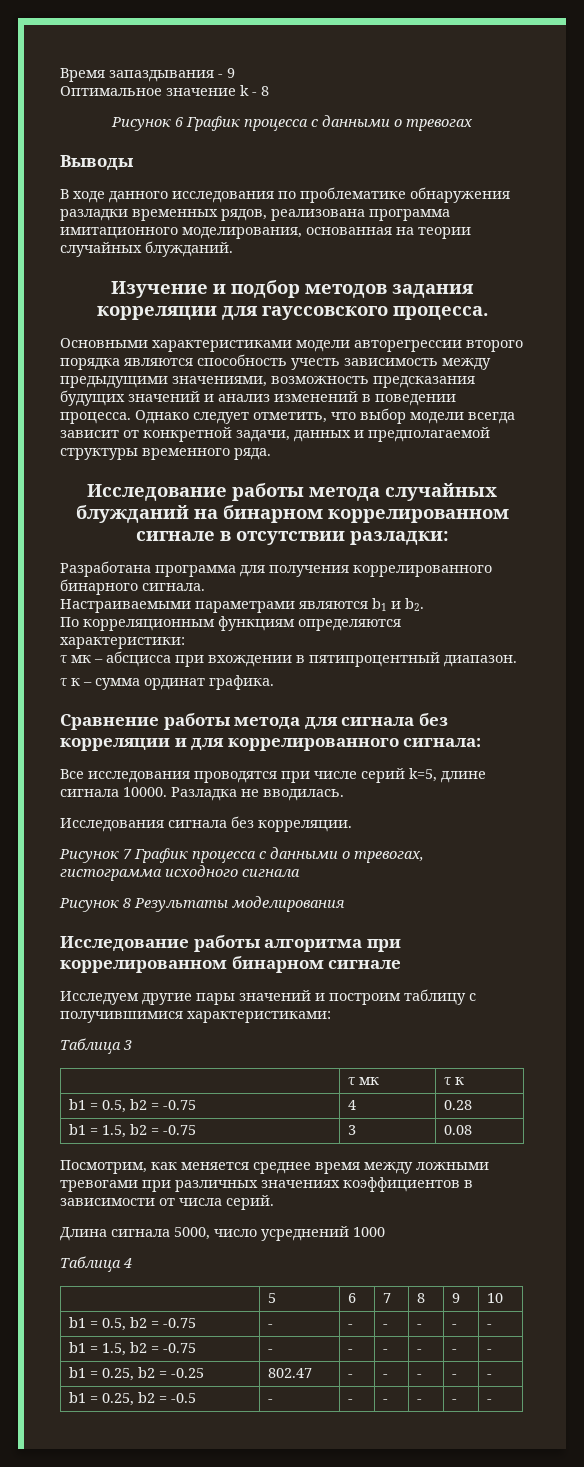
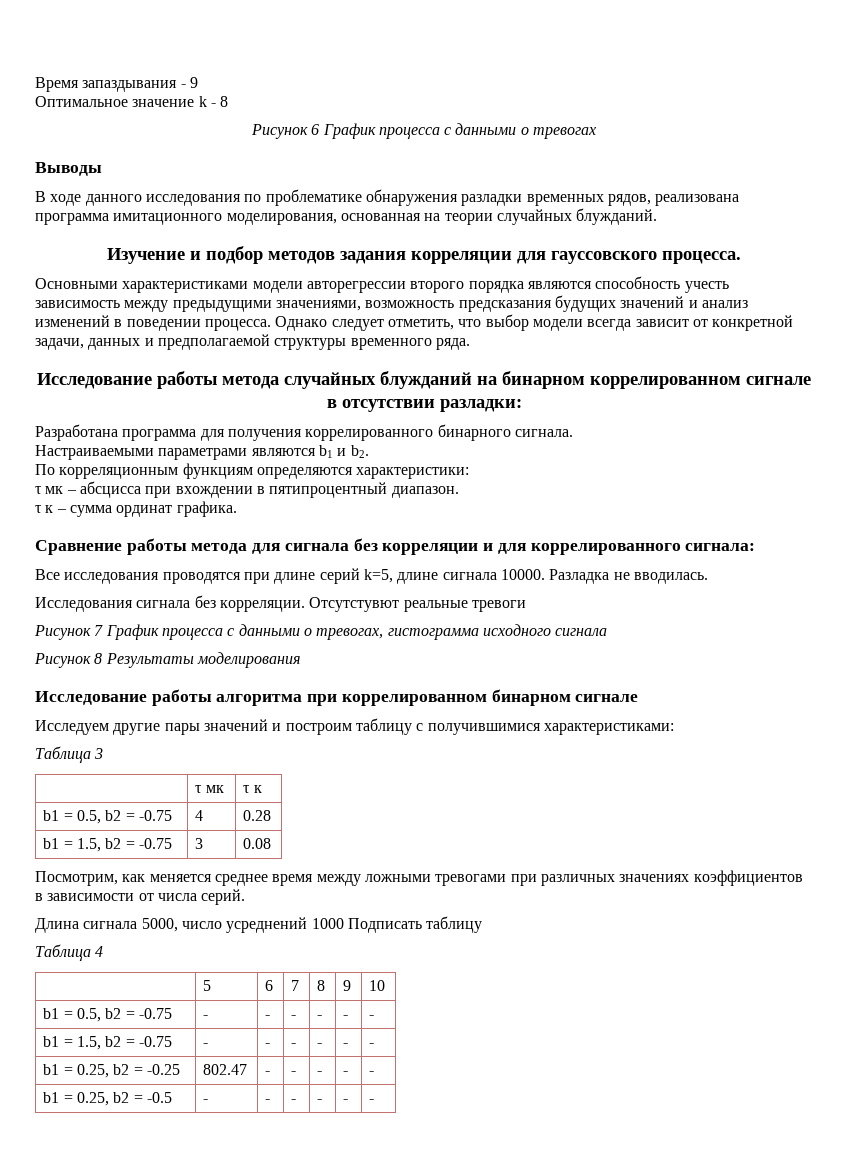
[314,771,357,779] числе -> [274,572,316,584] длине
(352, 826) none -> [309,597,526,612] Отсутстувют реальные тревоги
(385, 1232) none -> [347,916,483,933] Подписать таблицу

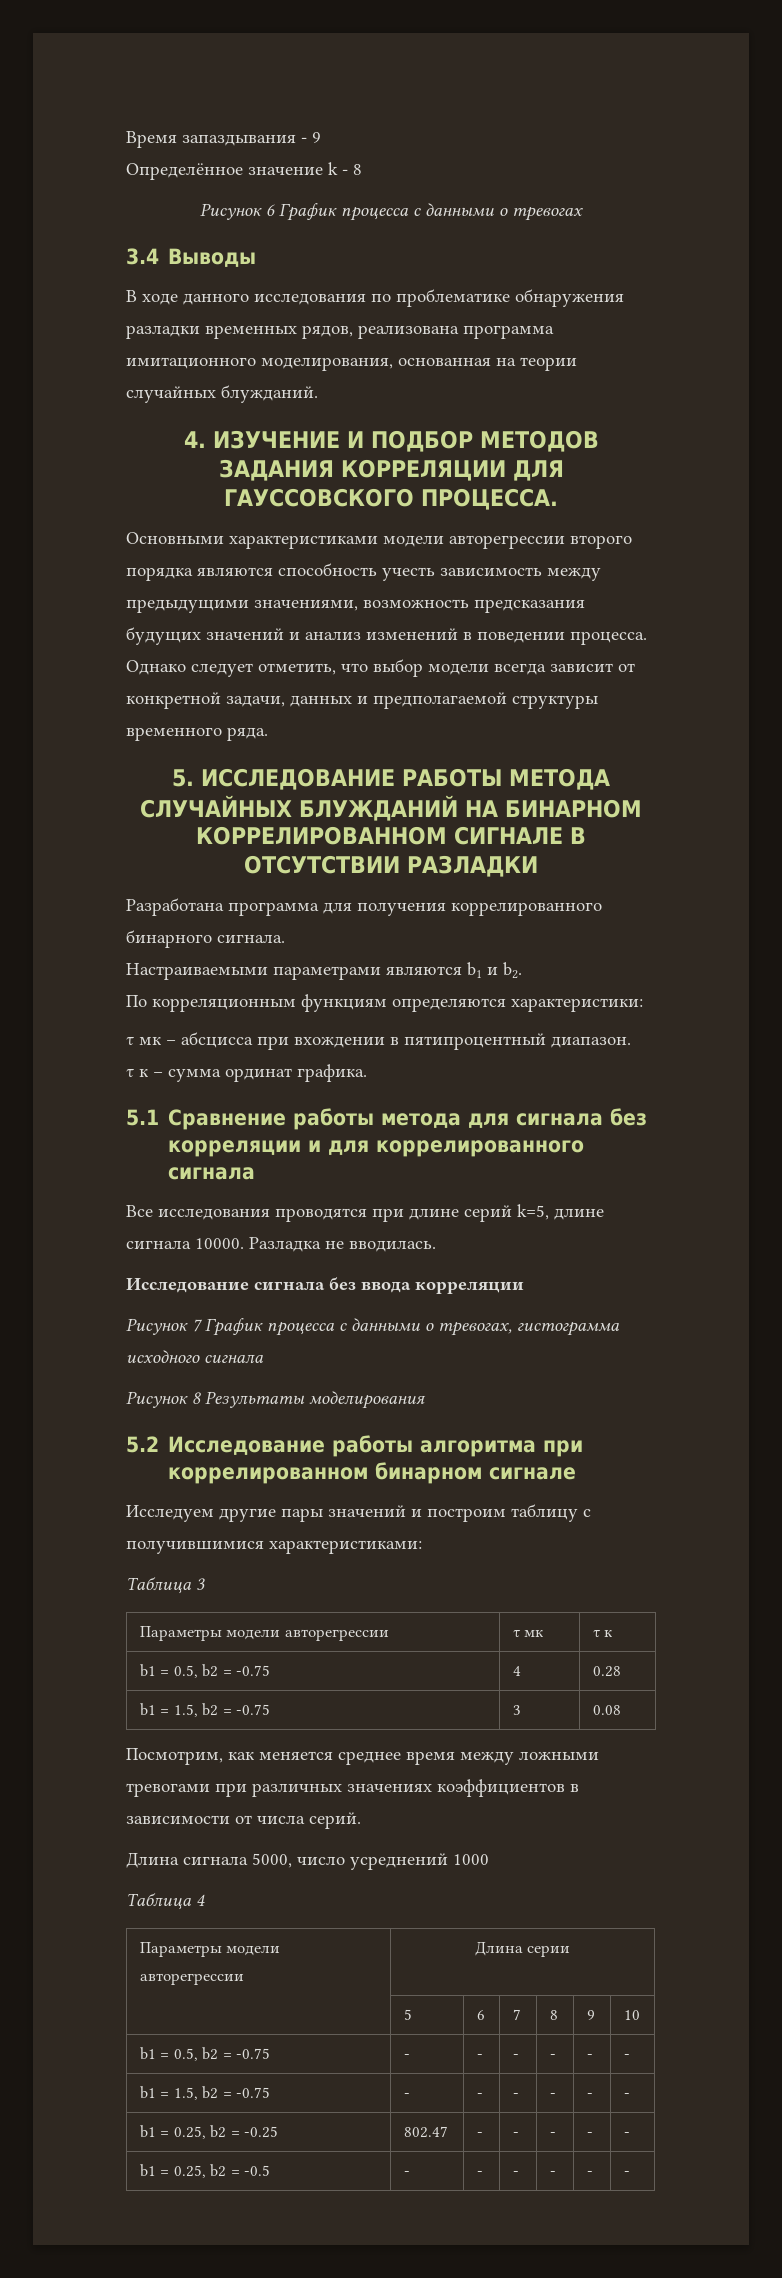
[35,96,128,107] Оптимальное -> [126,163,243,180] Определённое
(597, 133) none -> [126,248,159,265] 3.4
[107,246,741,264] Изучение и подбор методов задания корреляции для гауссовского процесса. -> [183,430,599,452] [218,459,564,481] [224,488,558,510] 4. ИЗУЧЕНИЕ И ПОДБОР МЕТОДОВ ЗАДАНИЯ КОРРЕЛЯЦИИ ДЛЯ ГАУССОВСКОГО ПРОЦЕССА.
[37,371,811,389] [326,399,522,412] Исследование работы метода случайных блужданий на бинарном коррелированном сигнале в отсутствии разладки: -> [172,768,610,790] [140,795,642,821] [196,826,586,845] [244,855,538,877] 5. ИССЛЕДОВАНИЕ РАБОТЫ МЕТОДА СЛУЧАЙНЫХ БЛУЖДАНИЙ НА БИНАРНОМ КОРРЕЛИРОВАННОМ СИГНАЛЕ В ОТСУТСТВИИ РАЗЛАДКИ
(237, 509) none -> [126,1109,159,1126] 5.1
[685,543,756,551] сигнала: -> [168,1167,256,1180] сигнала
[35,595,526,612] Исследования сигнала без корреляции. Отсутстувют реальные тревоги -> [126,1277,524,1294] Исследование сигнала без ввода корреляции
(300, 660) none -> [126,1436,159,1453] 5.2
(104, 753) none -> [139,1626,389,1641] Параметры модели авторегрессии
[347,916,483,933] Подписать таблицу -> (489, 1859) none
(104, 951) none -> [139,1942,281,1957] [139,1973,244,1985] [474,1941,571,1957] // Параметры модели авторегрессии | Длина серии

